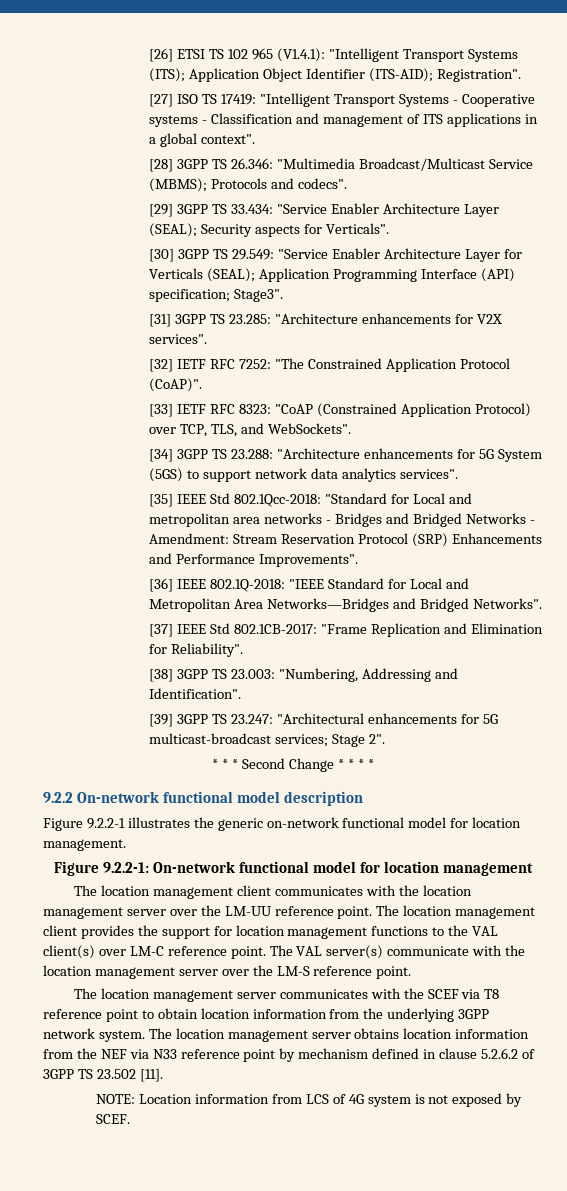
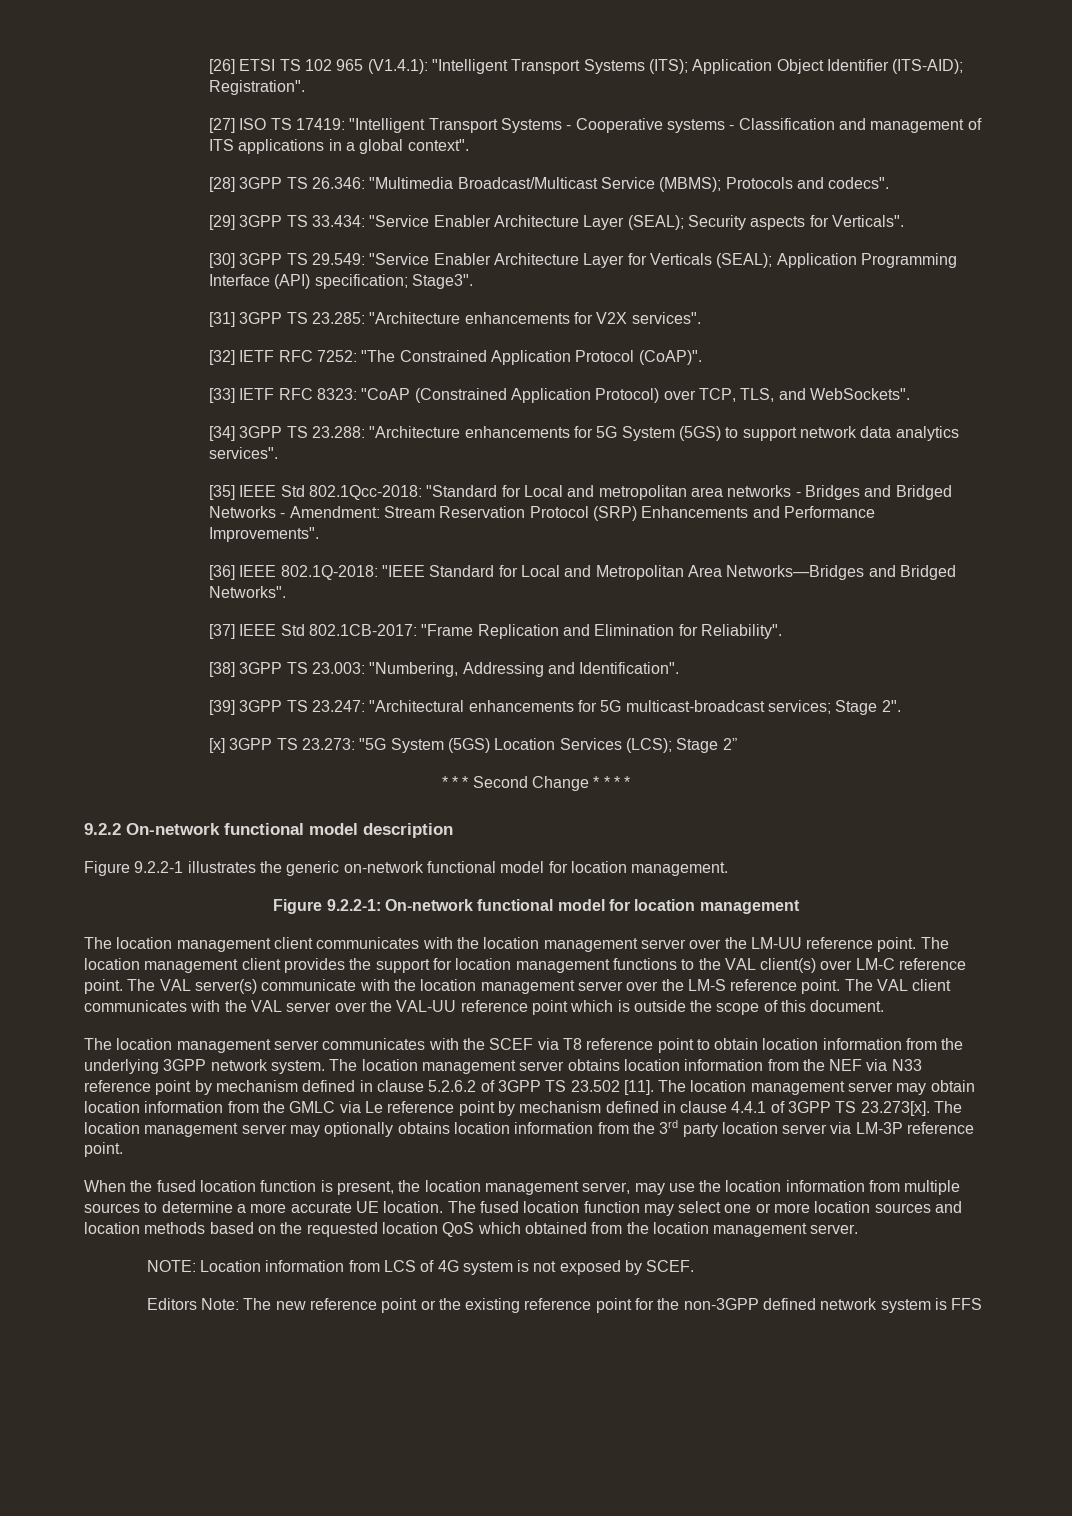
(386, 739) none -> [209,738,737,753] // [x] 3GPP TS 23.273: "5G System (5GS) Location Services (LCS); Stage 2”
(412, 972) none -> [844,979,952,991] [84,1000,885,1015] The VAL client communicates with the VAL server over the VAL-UU reference point which is outside the scope of this document.
(163, 1075) none -> [658,1080,975,1095] [84,1101,963,1116] [84,1120,975,1137] [84,1142,123,1157] [84,1180,961,1195] [84,1201,963,1216] [84,1222,859,1237] The location management server may obtain location information from the GMLC via Le reference point by mechanism defined in clause 4.4.1 of 3GPP TS 23.273[x]. The location management server may optionally obtains location information from the 3rd party location server via LM-3P reference point. // When the fused location function is present, the location management server, may use the location information from multiple sources to determine a more accurate UE location. The fused location function may select one or more location sources and location methods based on the requested location QoS which obtained from the location management server.
(131, 1119) none -> [146,1298,983,1313] // Editors Note: The new reference point or the existing reference point for the non-3GPP defined network system is FFS

